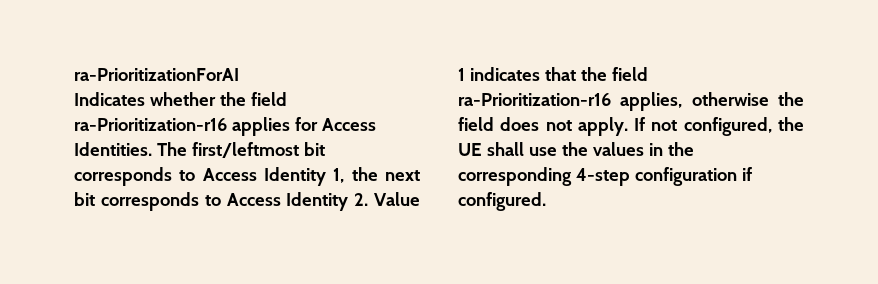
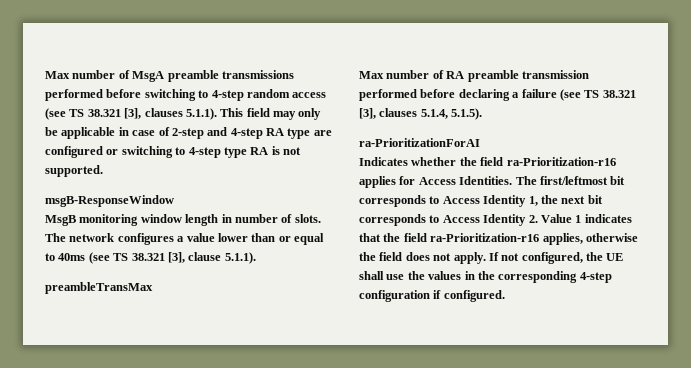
(74, 74) none -> [45,70,294,82] [45,89,327,101] [45,108,322,120] [45,127,332,139] [45,146,301,158] [45,165,103,177] [45,195,174,207] [45,214,321,226] [45,233,324,245] [45,252,256,264] [45,282,153,294] [359,70,589,82] [359,89,636,101] [359,108,483,120] Max number of MsgA preamble transmissions performed before switching to 4-step random access (see TS 38.321 [3], clauses 5.1.1). This field may only be applicable in case of 2-step and 4-step RA type are configured or switching to 4-step type RA is not supported. // msgB-ResponseWindow // MsgB monitoring window length in number of slots. The network configures a value lower than or equal to 40ms (see TS 38.321 [3], clause 5.1.1). // preambleTransMax // Max number of RA preamble transmission performed before declaring a failure (see TS 38.321 [3], clauses 5.1.4, 5.1.5). //

